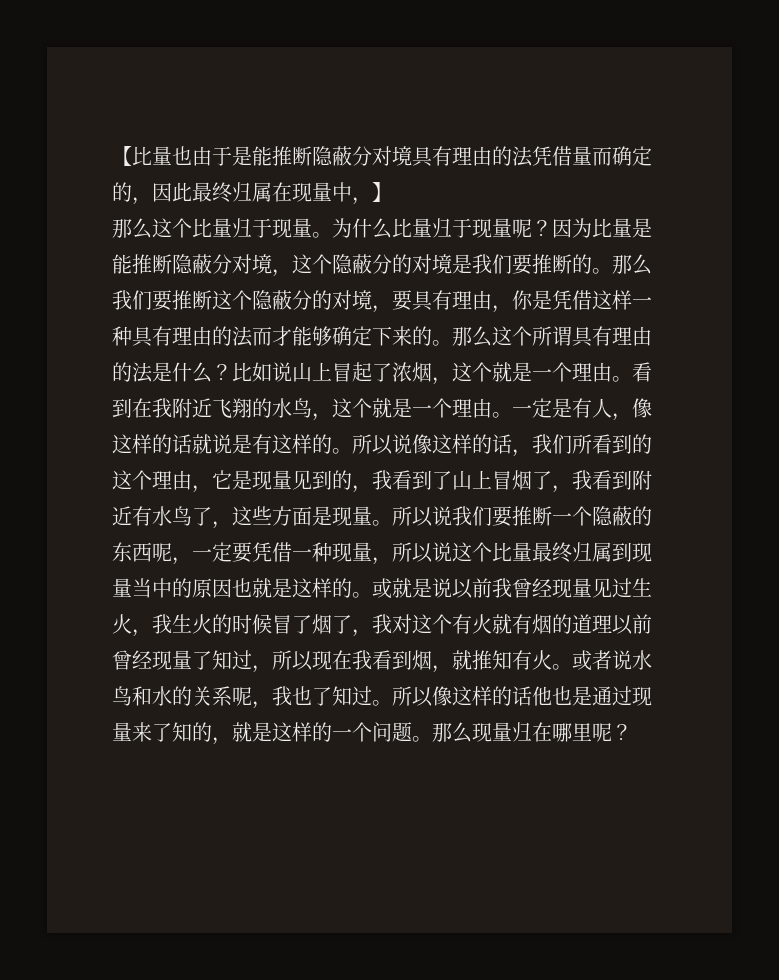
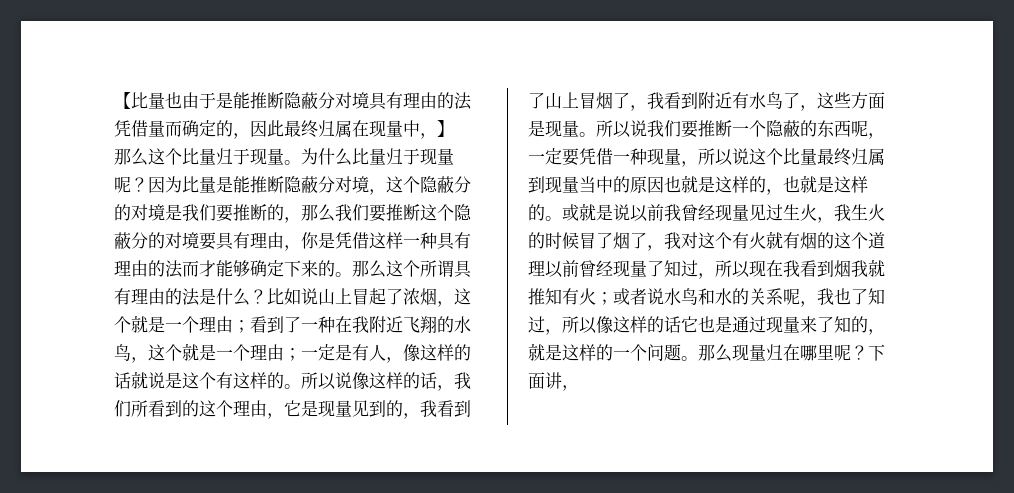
[592,268,612,274] 。 -> [284,217,301,223] ，
[372,305,392,313] ， -> (199, 240) none
[612,362,652,382] [112,398,132,418] 。看到 -> [233,316,335,333] ；看到了一种
[492,412,512,418] 。 -> [284,348,301,361] ；
(252, 444) none -> [182,372,216,389] 这个
(352, 588) none -> [766,175,868,195] [528,204,545,221] ，也就是这样的
(572, 624) none -> [834,232,868,249] 这个
[432,665,452,673] ， -> [851,260,868,277] 我
[552,664,572,670] 。 -> [596,292,613,305] ；
[372,700,392,706] 。 -> [545,329,562,335] ，
[532,686,552,706] 他 -> [681,316,698,333] 它
(632, 732) none -> [868,344,885,361] [528,372,579,391] 下面讲，

